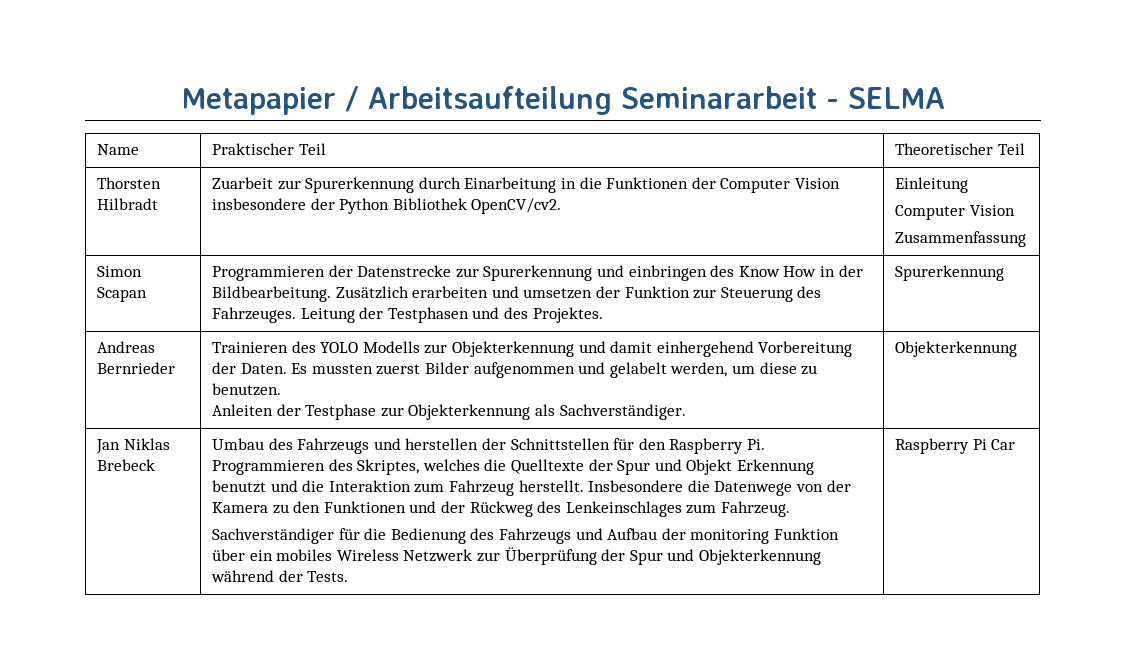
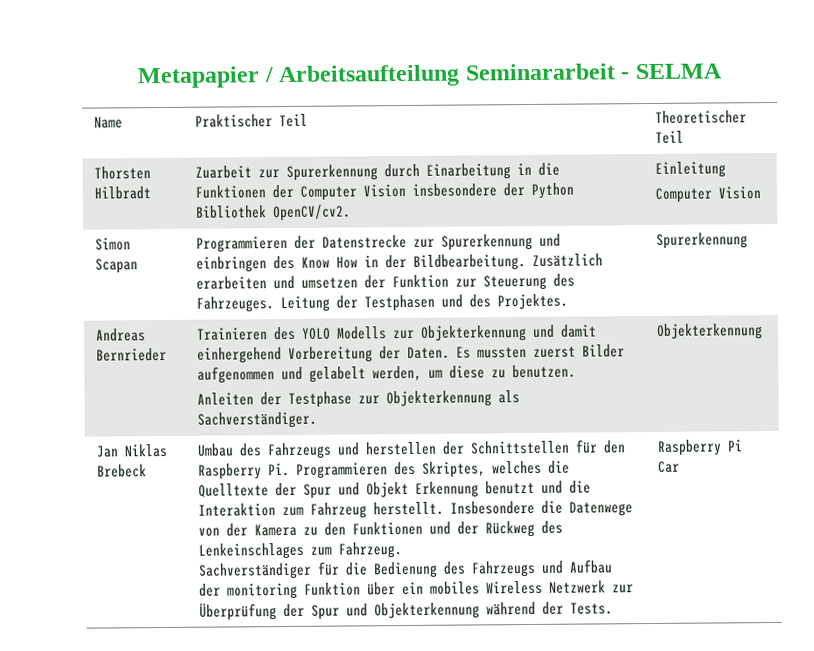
[895,231,1027,247] // Zusammenfassung -> (762, 193) none

